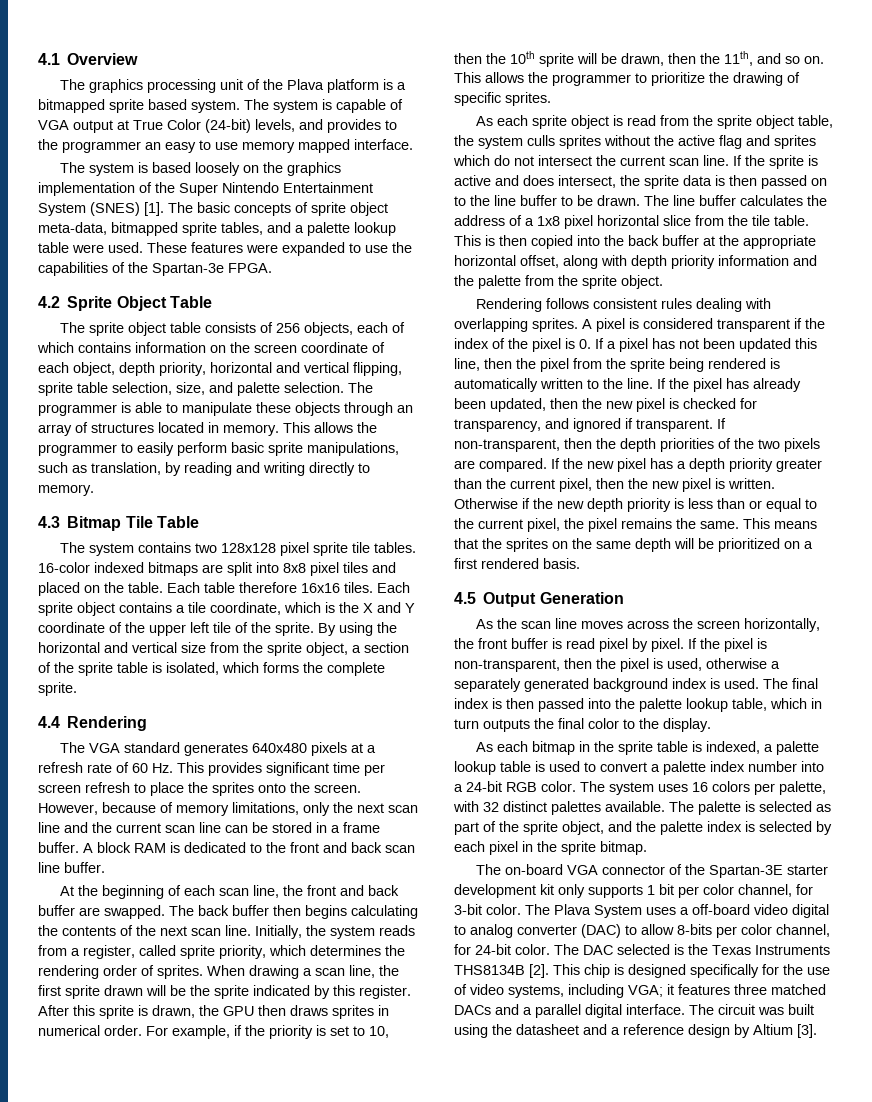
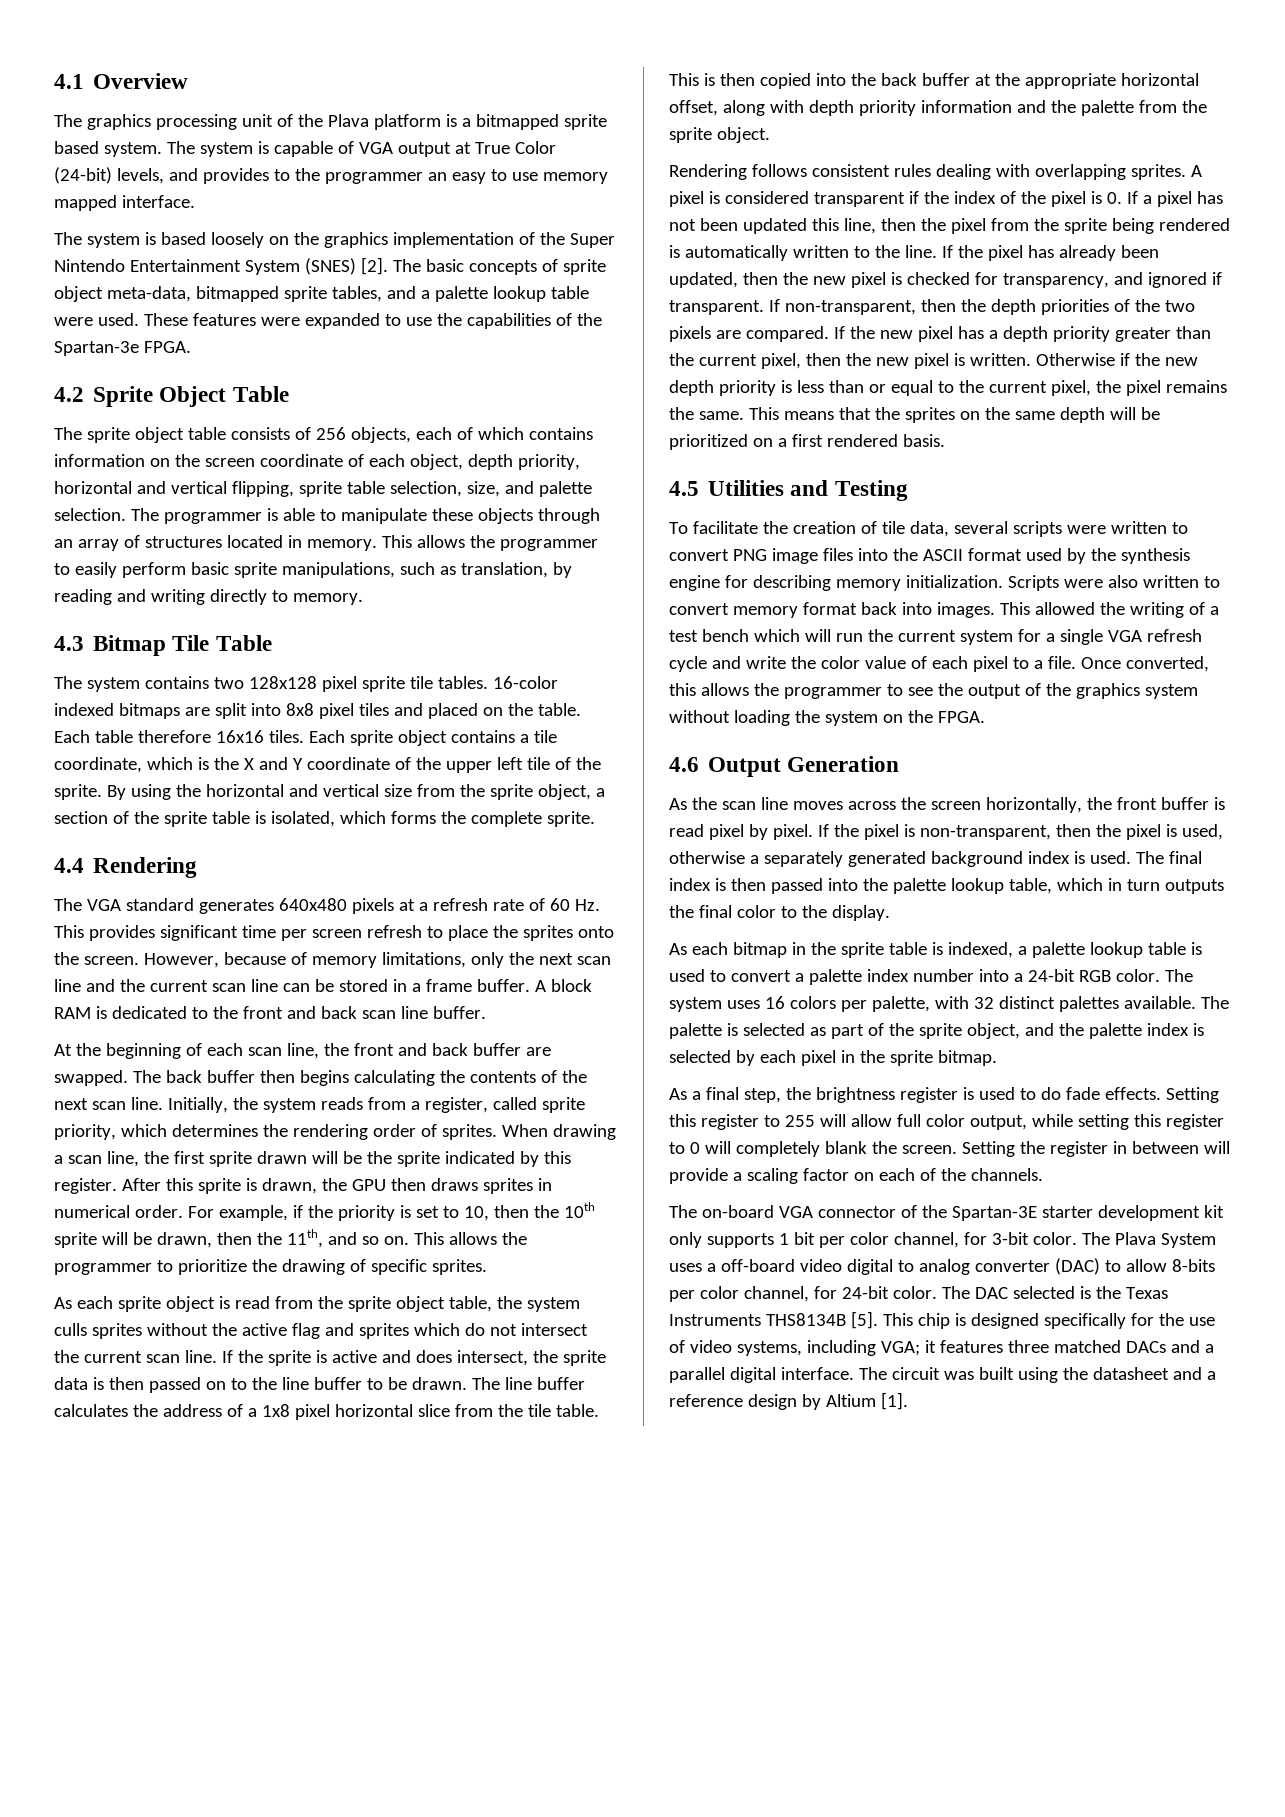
[144,202,164,216] [1]. -> [360,257,388,275] [2].
(476, 598) none -> [708,480,908,501] [669,521,1188,537] [669,548,1190,564] [669,575,1220,591] [669,602,1219,618] [669,629,1202,645] [669,656,1209,672] [669,683,1198,699] [669,710,985,726] [669,757,699,772] Utilities and Testing // To facilitate the creation of tile data, several scripts were written to convert PNG image files into the ASCII format used by the synthesis engine for describing memory initialization. Scripts were also written to convert memory format back into images. This allowed the writing of a test bench which will run the current system for a single VGA refresh cycle and write the color value of each pixel to a file. Once converted, this allows the programmer to see the output of the graphics system without loading the system on the FPGA. // 4.6
(647, 848) none -> [669,1087,1219,1103] [669,1114,1224,1130] [669,1141,1230,1157] [669,1168,1043,1184] // As a final step, the brightness register is used to do fade effects. Setting this register to 255 will allow full color output, while setting this register to 0 will completely blank the screen. Setting the register in between will provide a scaling factor on each of the channels.
[529,964,549,978] [2]. -> [850,1311,878,1329] [5].
[797,1024,817,1038] [3]. -> [880,1392,908,1410] [1].

